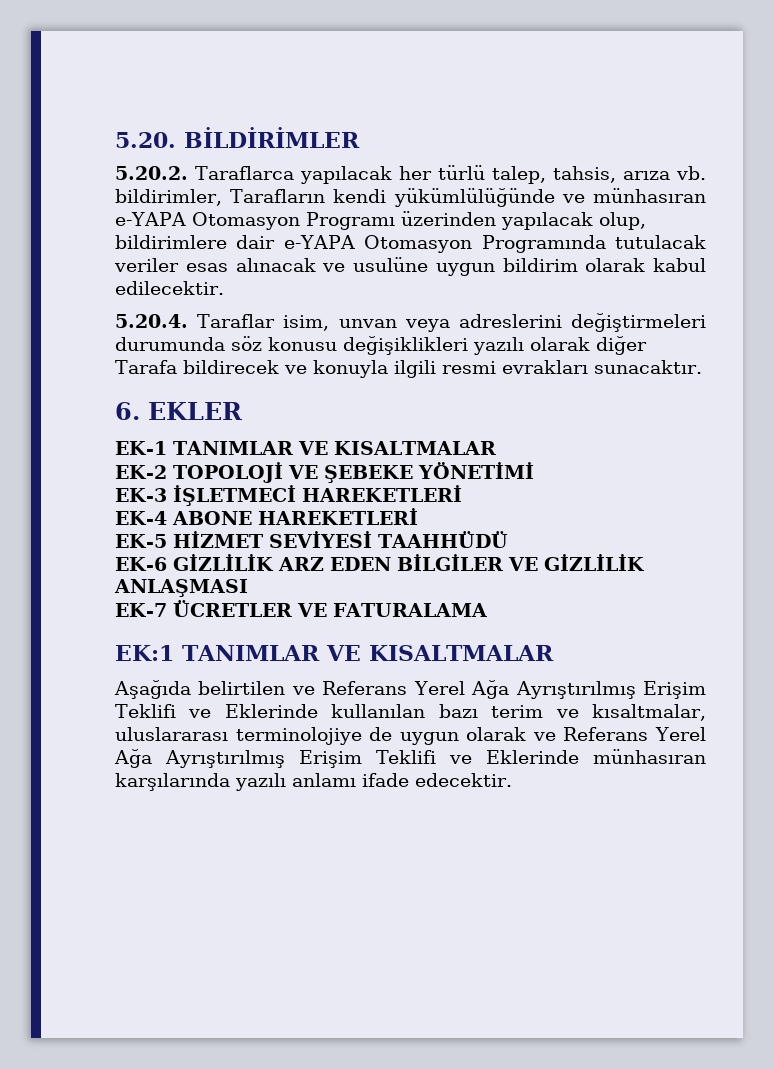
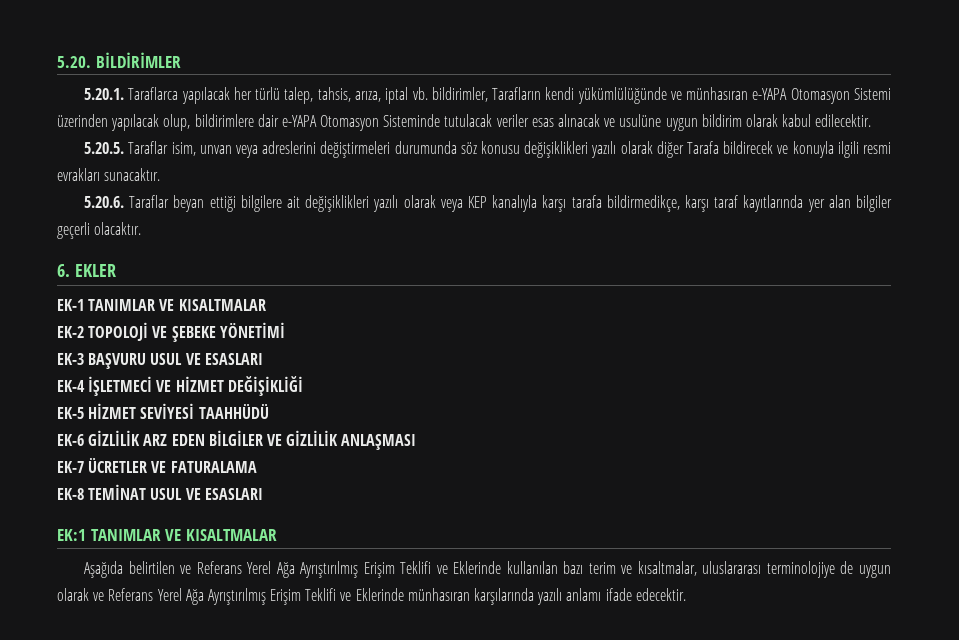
[115,166,188,180] 5.20.2. -> [84,88,125,100] 5.20.1.
[622,171,670,180] arıza -> [355,87,409,104] arıza, iptal
[305,212,395,230] Programı -> [853,88,891,100] Sistemi
[481,235,606,253] Programında -> [383,114,441,127] Sisteminde
[115,314,188,328] 5.20.4. -> [84,142,125,154] 5.20.5.
(702, 367) none -> [84,195,892,212] [57,222,142,239] // 5.20.6. Taraflar beyan ettiği bilgilere ait değişiklikleri yazılı olarak veya KEP kanalıyla karşı tarafa bildirmedikçe, karşı taraf kayıtlarında yer alan bilgiler geçerli olacaktır.
[172,485,462,506] [115,508,418,525] İŞLETMECİ HAREKETLERİ // EK-4 ABONE HAREKETLERİ -> [88,353,263,369] [57,376,303,396] BAŞVURU USUL VE ESASLARI // EK-4 İŞLETMECİ VE HİZMET DEĞİŞİKLİĞİ
(487, 610) none -> [57,484,263,500] // EK-8 TEMİNAT USUL VE ESASLARI

